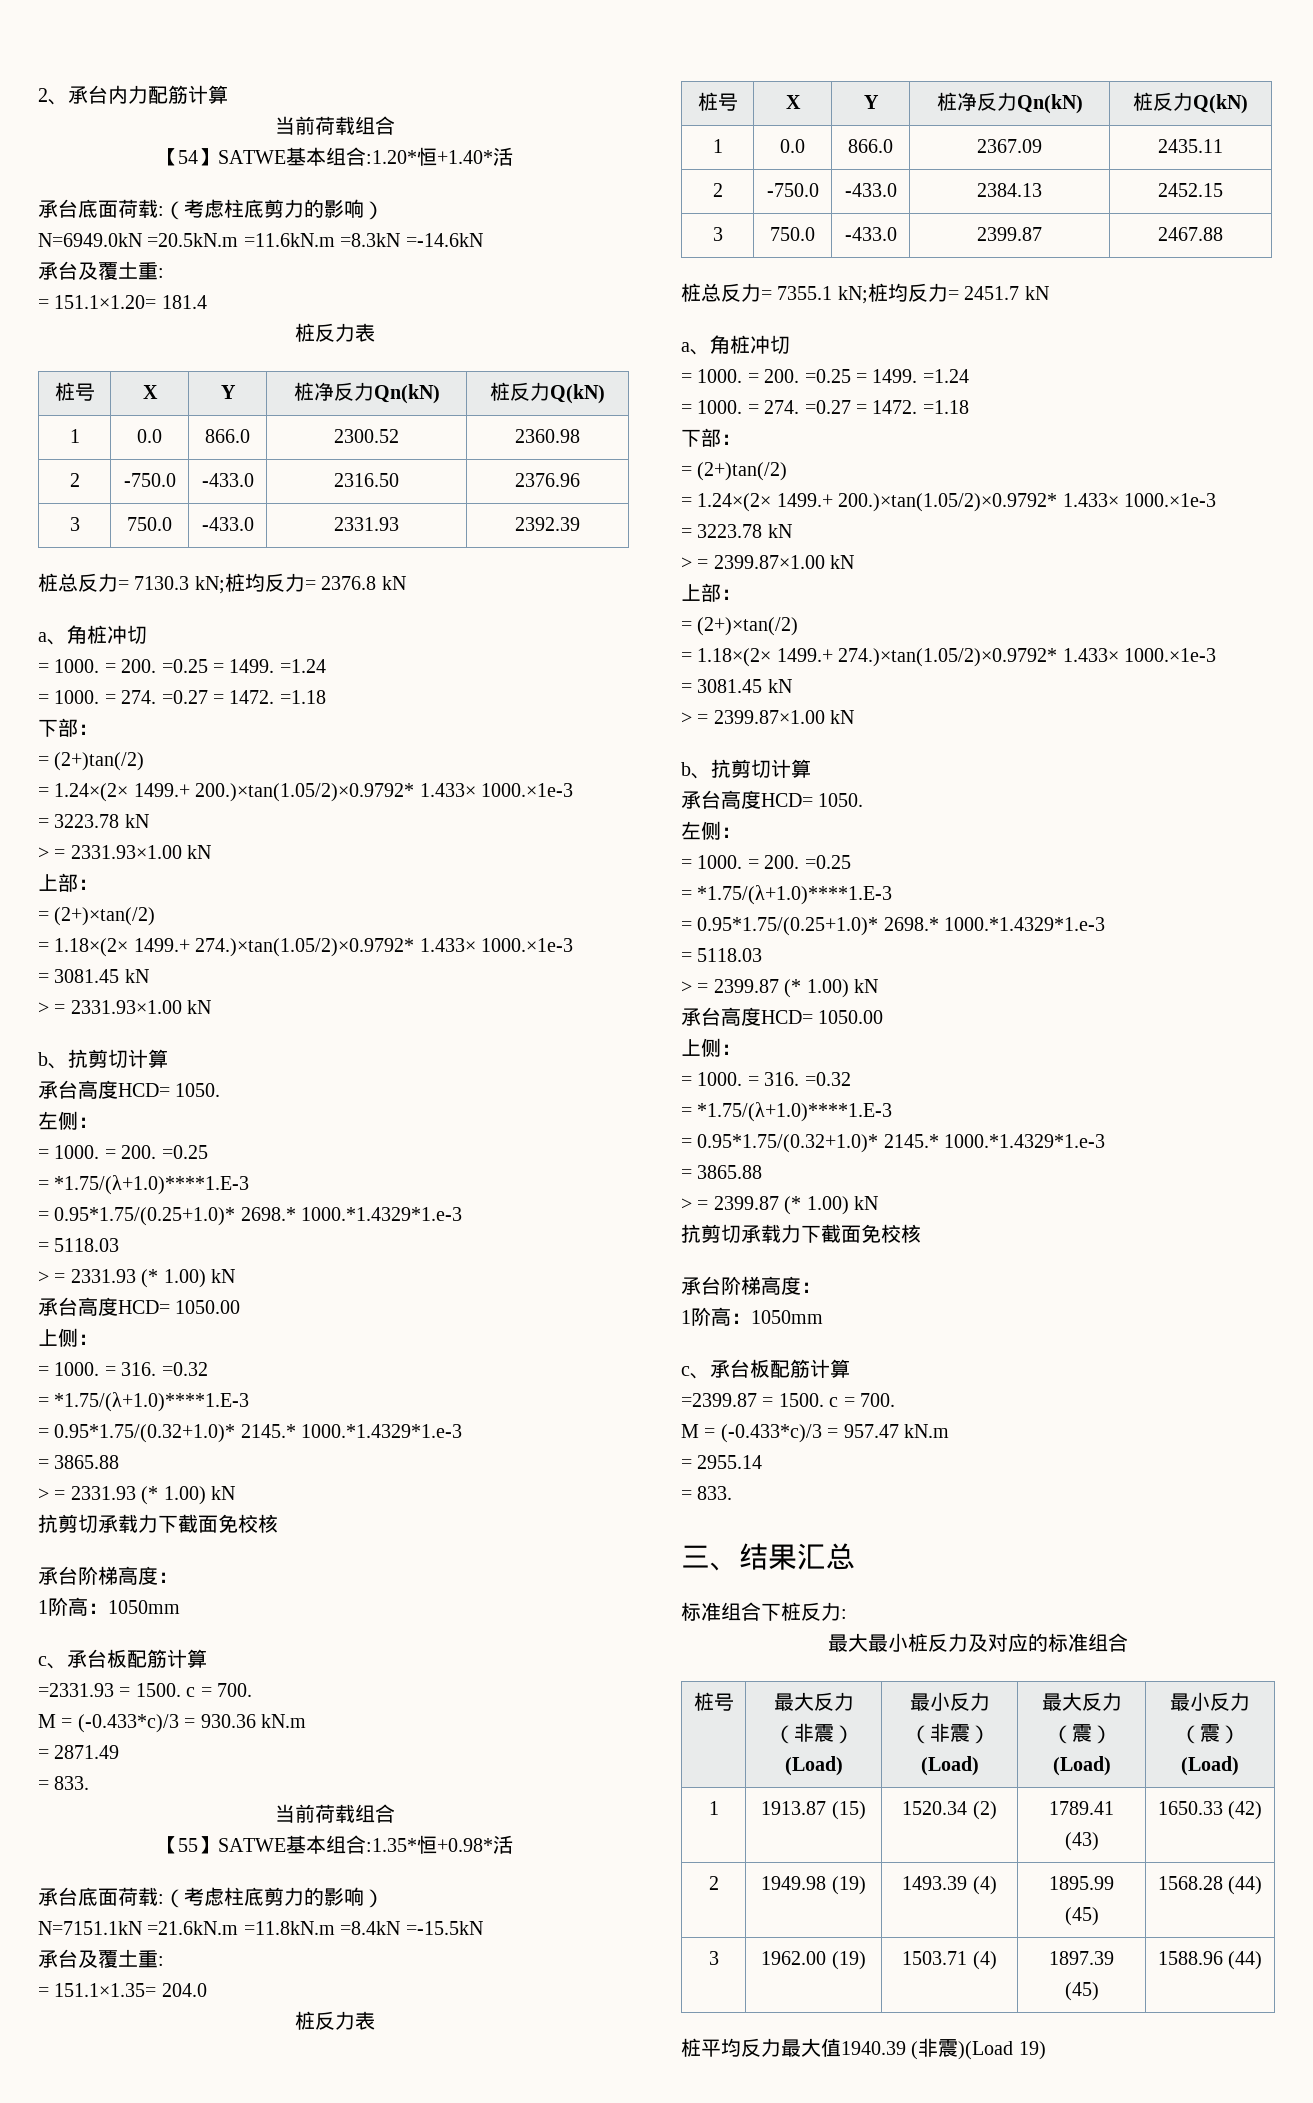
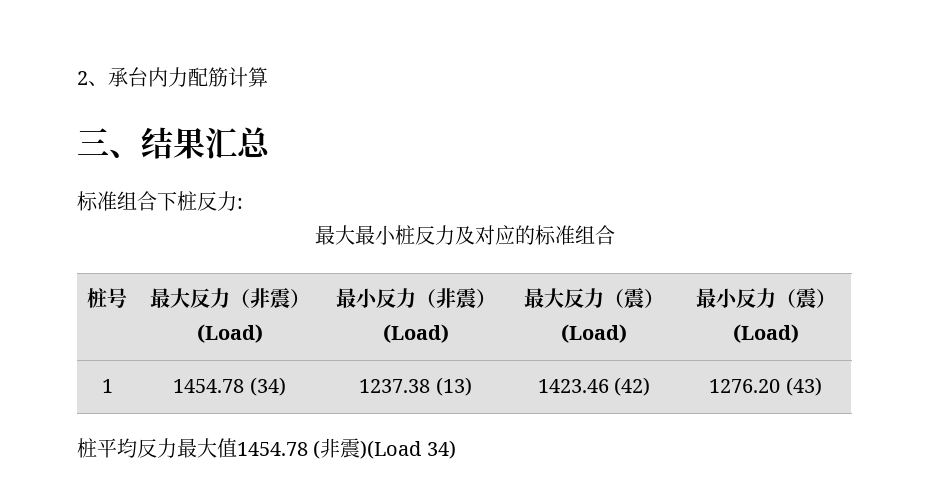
[275,116,395,135] [157,147,513,166] [38,199,384,220] [38,233,483,247] [38,261,164,280] [38,295,207,309] [295,323,375,342] [54,382,95,401] [142,385,158,399] [220,385,236,399] [293,382,440,404] [490,382,605,404] [69,429,80,443] [137,429,162,443] [205,429,250,443] [334,429,399,443] [515,429,580,443] [69,473,80,487] [123,473,176,487] [201,473,254,487] [334,473,399,487] [515,473,580,487] [69,517,80,531] [126,517,172,531] [201,517,254,531] [334,517,399,531] [515,517,580,531] [38,573,406,594] [38,625,147,645] [38,659,326,673] [38,690,326,704] [38,718,98,737] [38,752,145,771] [38,783,573,802] [38,814,149,828] [38,845,212,859] [38,873,98,892] [38,907,156,926] [38,938,573,957] [38,969,149,983] [38,1000,212,1014] [38,1049,168,1069] [38,1080,221,1099] [38,1111,98,1130] [38,1145,208,1159] [38,1175,250,1195] [38,1207,463,1226] [38,1238,120,1252] [38,1269,236,1288] [38,1297,241,1316] [38,1328,98,1347] [38,1362,208,1376] [38,1392,250,1412] [38,1424,463,1443] [38,1455,120,1469] [38,1486,236,1505] [38,1514,278,1533] [38,1566,178,1585] [38,1597,180,1616] [38,1649,207,1669] [38,1683,253,1697] [38,1714,306,1733] [38,1745,120,1759] [38,1776,90,1790] [275,1804,395,1823] [157,1835,513,1854] [38,1887,384,1908] [38,1921,483,1935] [38,1949,164,1968] [38,1983,207,1997] [295,2011,375,2030] [697,92,738,111] [785,95,801,109] [863,95,879,109] [936,92,1083,114] [1133,92,1248,114] [712,139,723,153] [780,139,805,153] [848,139,893,153] [977,139,1042,153] [1158,139,1223,153] [712,183,723,197] [766,183,819,197] [844,183,897,197] [977,183,1042,197] [1158,183,1223,197] [712,227,723,241] [770,227,815,241] [844,227,897,241] [977,227,1042,241] [1158,227,1223,241] [681,283,1049,304] [681,335,790,355] [681,369,969,383] [681,400,969,414] [681,428,741,447] [681,462,788,481] [681,493,1216,512] [681,524,792,538] [681,555,855,569] [681,583,741,602] [681,617,799,636] [681,648,1216,667] [681,679,792,693] [681,710,855,724] [681,759,811,779] [681,790,864,809] [681,821,741,840] [681,855,851,869] [681,885,893,905] [681,917,1106,936] [681,948,763,962] [681,979,878,998] [681,1007,884,1026] [681,1038,741,1057] [681,1072,851,1086] [681,1102,893,1122] [681,1134,1106,1153] [681,1165,763,1179] [681,1196,878,1215] [681,1224,921,1243] [681,1276,821,1295] [681,1307,823,1326] [681,1359,850,1379] [681,1393,895,1407] [681,1424,949,1443] [681,1455,763,1469] [681,1486,733,1500] // 当前荷载组合 // 【54】SATWE基本组合:1.20*恒+1.40*活 // 承台底面荷载:（考虑柱底剪力的影响） // N=6949.0kN =20.5kN.m =11.6kN.m =8.3kN =-14.6kN // 承台及覆土重: // = 151.1×1.20= 181.4 // 桩反力表 // 桩号 | X | Y | 桩净反力Qn(kN) | 桩反力Q(kN) // 1 | 0.0 | 866.0 | 2300.52 | 2360.98 // 2 | -750.0 | -433.0 | 2316.50 | 2376.96 // 3 | 750.0 | -433.0 | 2331.93 | 2392.39 // 桩总反力= 7130.3 kN;桩均反力= 2376.8 kN // a、角桩冲切 // = 1000. = 200. =0.25 = 1499. =1.24 // = 1000. = 274. =0.27 = 1472. =1.18 // 下部： // = (2+)tan(/2) // = 1.24×(2× 1499.+ 200.)×tan(1.05/2)×0.9792* 1.433× 1000.×1e-3 // = 3223.78 kN // > = 2331.93×1.00 kN // 上部： // = (2+)×tan(/2) // = 1.18×(2× 1499.+ 274.)×tan(1.05/2)×0.9792* 1.433× 1000.×1e-3 // = 3081.45 kN // > = 2331.93×1.00 kN // b、抗剪切计算 // 承台高度HCD= 1050. // 左侧： // = 1000. = 200. =0.25 // = *1.75/(λ+1.0)****1.E-3 // = 0.95*1.75/(0.25+1.0)* 2698.* 1000.*1.4329*1.e-3 // = 5118.03 // > = 2331.93 (* 1.00) kN // 承台高度HCD= 1050.00 // 上侧： // = 1000. = 316. =0.32 // = *1.75/(λ+1.0)****1.E-3 // = 0.95*1.75/(0.32+1.0)* 2145.* 1000.*1.4329*1.e-3 // = 3865.88 // > = 2331.93 (* 1.00) kN // 抗剪切承载力下截面免校核 // 承台阶梯高度： // 1阶高：1050mm // c、承台板配筋计算 // =2331.93 = 1500. c = 700. // M = (-0.433*c)/3 = 930.36 kN.m // = 2871.49 // = 833. // 当前荷载组合 // 【55】SATWE基本组合:1.35*恒+0.98*活 // 承台底面荷载:（考虑柱底剪力的影响） // N=7151.1kN =21.6kN.m =11.8kN.m =8.4kN =-15.5kN // 承台及覆土重: // = 151.1×1.35= 204.0 // 桩反力表 // 桩号 | X | Y | 桩净反力Qn(kN) | 桩反力Q(kN) // 1 | 0.0 | 866.0 | 2367.09 | 2435.11 // 2 | -750.0 | -433.0 | 2384.13 | 2452.15 // 3 | 750.0 | -433.0 | 2399.87 | 2467.88 // 桩总反力= 7355.1 kN;桩均反力= 2451.7 kN // a、角桩冲切 // = 1000. = 200. =0.25 = 1499. =1.24 // = 1000. = 274. =0.27 = 1472. =1.18 // 下部： // = (2+)tan(/2) // = 1.24×(2× 1499.+ 200.)×tan(1.05/2)×0.9792* 1.433× 1000.×1e-3 // = 3223.78 kN // > = 2399.87×1.00 kN // 上部： // = (2+)×tan(/2) // = 1.18×(2× 1499.+ 274.)×tan(1.05/2)×0.9792* 1.433× 1000.×1e-3 // = 3081.45 kN // > = 2399.87×1.00 kN // b、抗剪切计算 // 承台高度HCD= 1050. // 左侧： // = 1000. = 200. =0.25 // = *1.75/(λ+1.0)****1.E-3 // = 0.95*1.75/(0.25+1.0)* 2698.* 1000.*1.4329*1.e-3 // = 5118.03 // > = 2399.87 (* 1.00) kN // 承台高度HCD= 1050.00 // 上侧： // = 1000. = 316. =0.32 // = *1.75/(λ+1.0)****1.E-3 // = 0.95*1.75/(0.32+1.0)* 2145.* 1000.*1.4329*1.e-3 // = 3865.88 // > = 2399.87 (* 1.00) kN // 抗剪切承载力下截面免校核 // 承台阶梯高度： // 1阶高：1050mm // c、承台板配筋计算 // =2399.87 = 1500. c = 700. // M = (-0.433*c)/3 = 957.47 kN.m // = 2955.14 // = 833. -> (268, 77) none
[761,1801,866,1820] [902,1801,997,1820] [1049,1801,1114,1815] [1064,1832,1099,1851] [1157,1801,1263,1820] [708,1876,719,1890] [761,1876,866,1895] [902,1876,997,1895] [1049,1876,1114,1890] [1064,1907,1099,1926] [1157,1876,1263,1895] [708,1951,719,1965] [761,1951,866,1970] [902,1951,997,1970] [1049,1951,1114,1965] [1064,1982,1099,2001] [1157,1951,1263,1970] 1913.87 (15) | 1520.34 (2) | 1789.41 (43) | 1650.33 (42) // 2 | 1949.98 (19) | 1493.39 (4) | 1895.99 (45) | 1568.28 (44) // 3 | 1962.00 (19) | 1503.71 (4) | 1897.39 (45) | 1588.96 (44) -> [173,377,286,396] [359,377,472,396] [537,377,651,396] [709,377,822,396] 1454.78 (34) | 1237.38 (13) | 1423.46 (42) | 1276.20 (43)
[841,2041,906,2055] 1940.39 -> [237,442,308,456] 1454.78
[1018,2041,1046,2060] 19) -> [426,440,456,459] 34)

